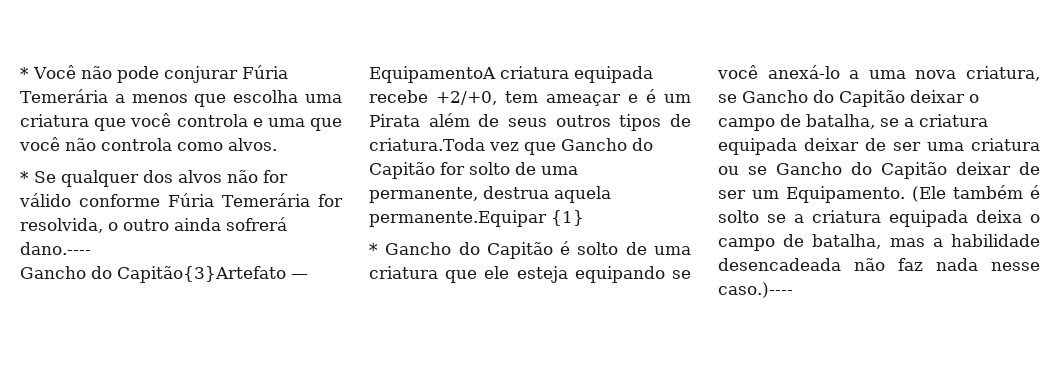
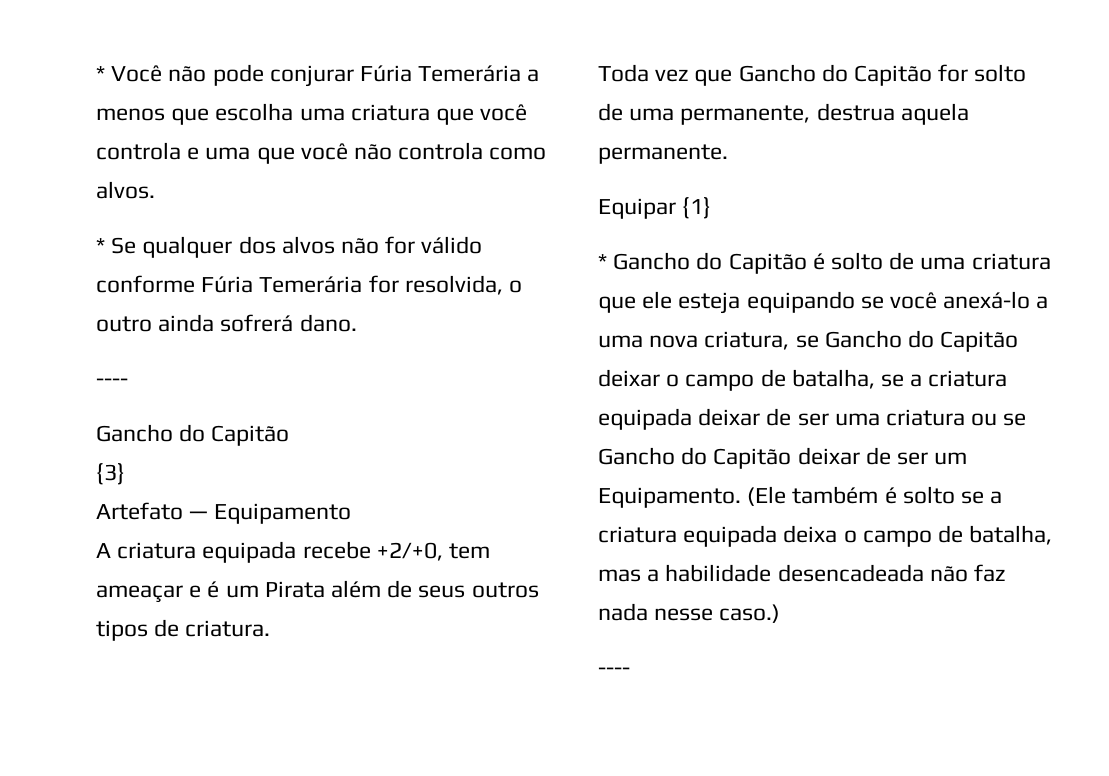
[20,242,91,255] [20,266,308,283] [369,66,496,83] dano.---- // Gancho do Capitão{3}Artefato — EquipamentoA -> [299,314,357,332] [96,378,128,386] [96,424,290,446] [96,463,125,485] [96,502,352,524] [96,543,111,558] dano. // ---- // Gancho do Capitão // {3} // Artefato — Equipamento // A
[369,138,485,151] criatura.Toda -> [185,620,271,637] [598,64,649,82] criatura. // Toda
[369,210,547,227] permanente.Equipar -> [598,144,728,164] [598,198,676,219] permanente. // Equipar
[718,282,793,298] caso.)---- -> [719,604,781,623] [598,667,630,675] caso.) // ----

